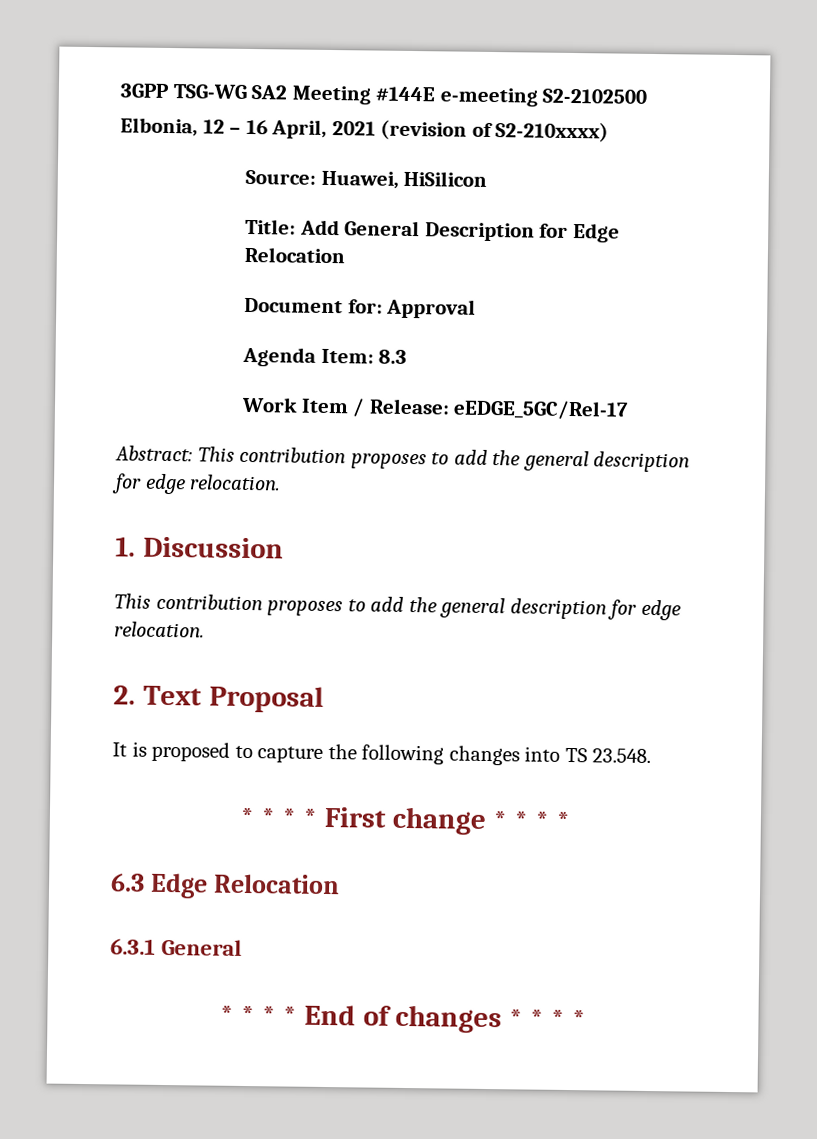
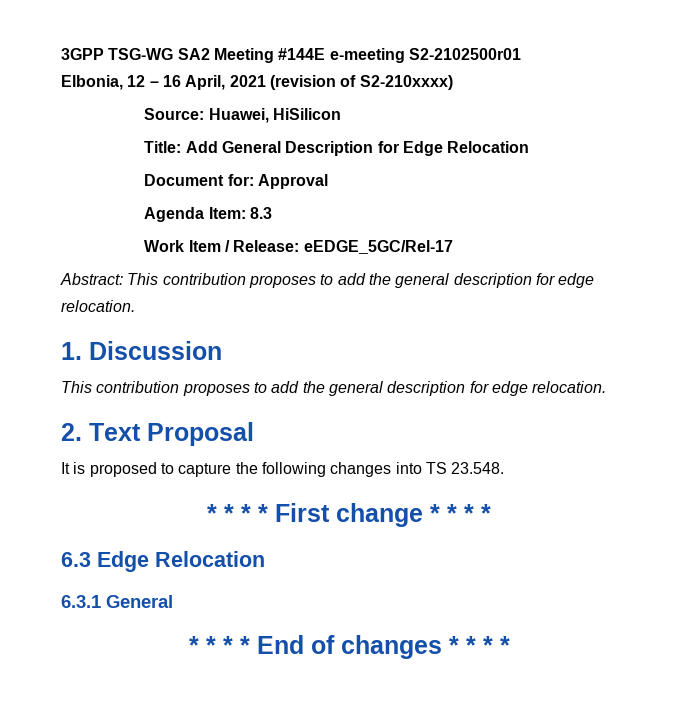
[542,88,648,104] S2-2102500 -> [408,48,521,60] S2-2102500r01

